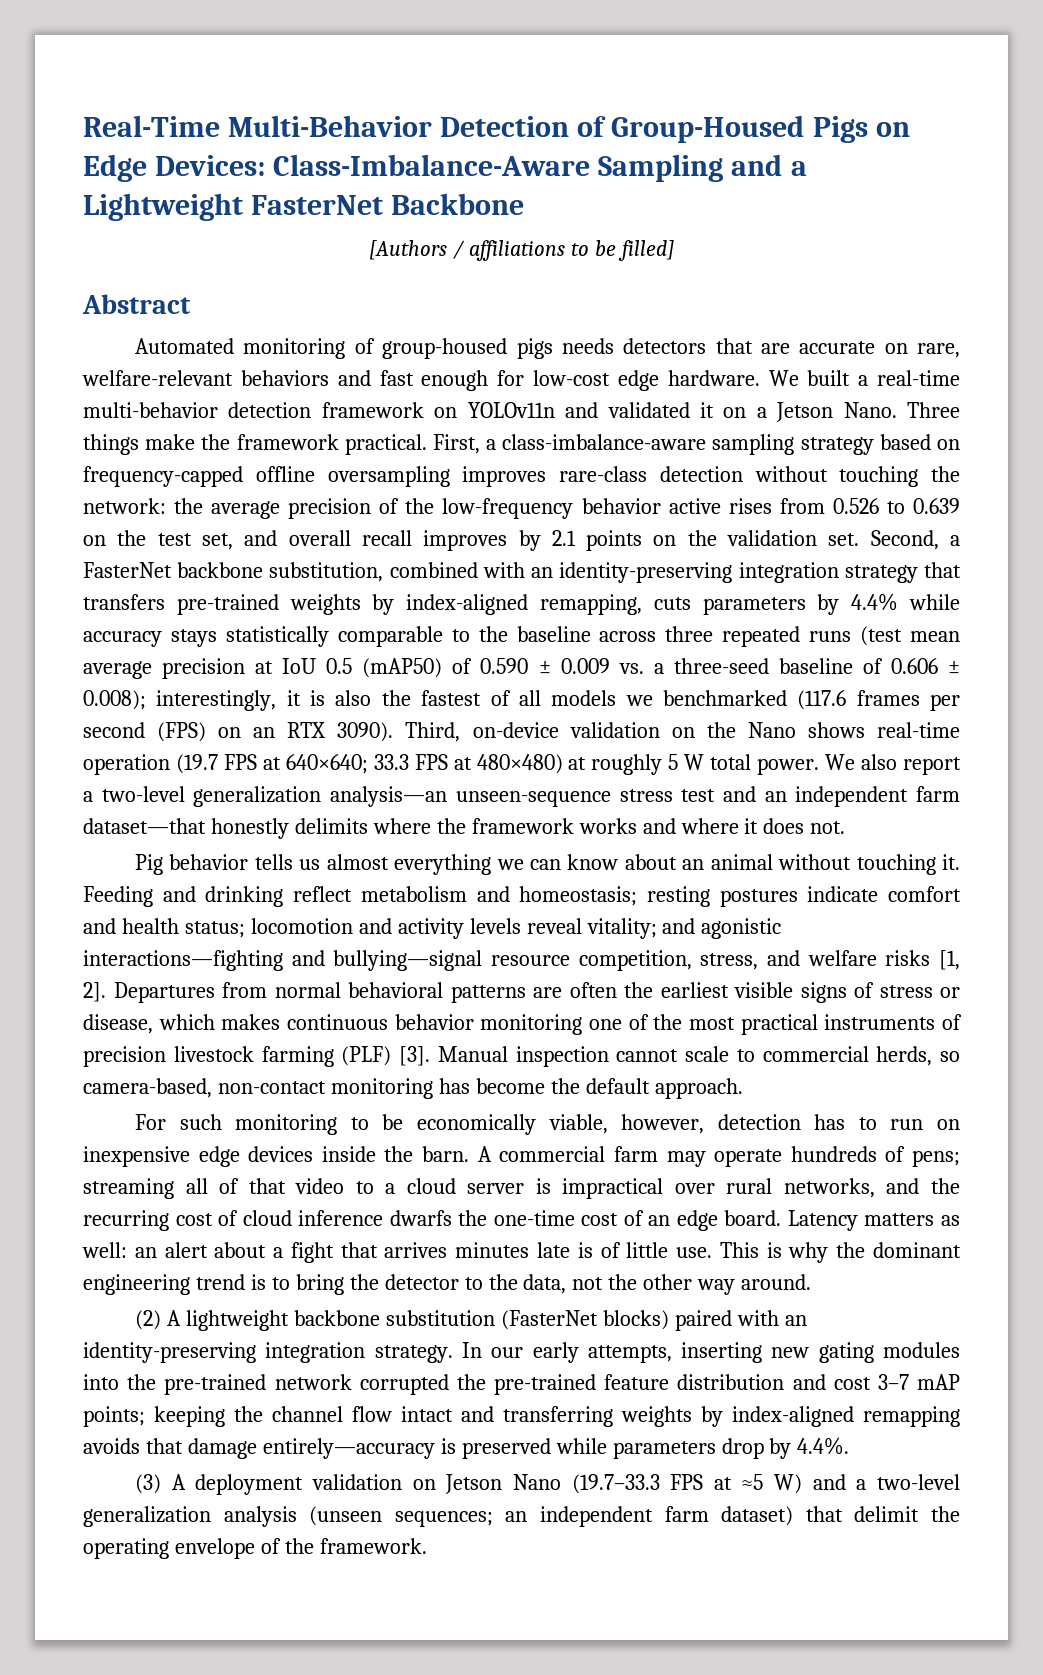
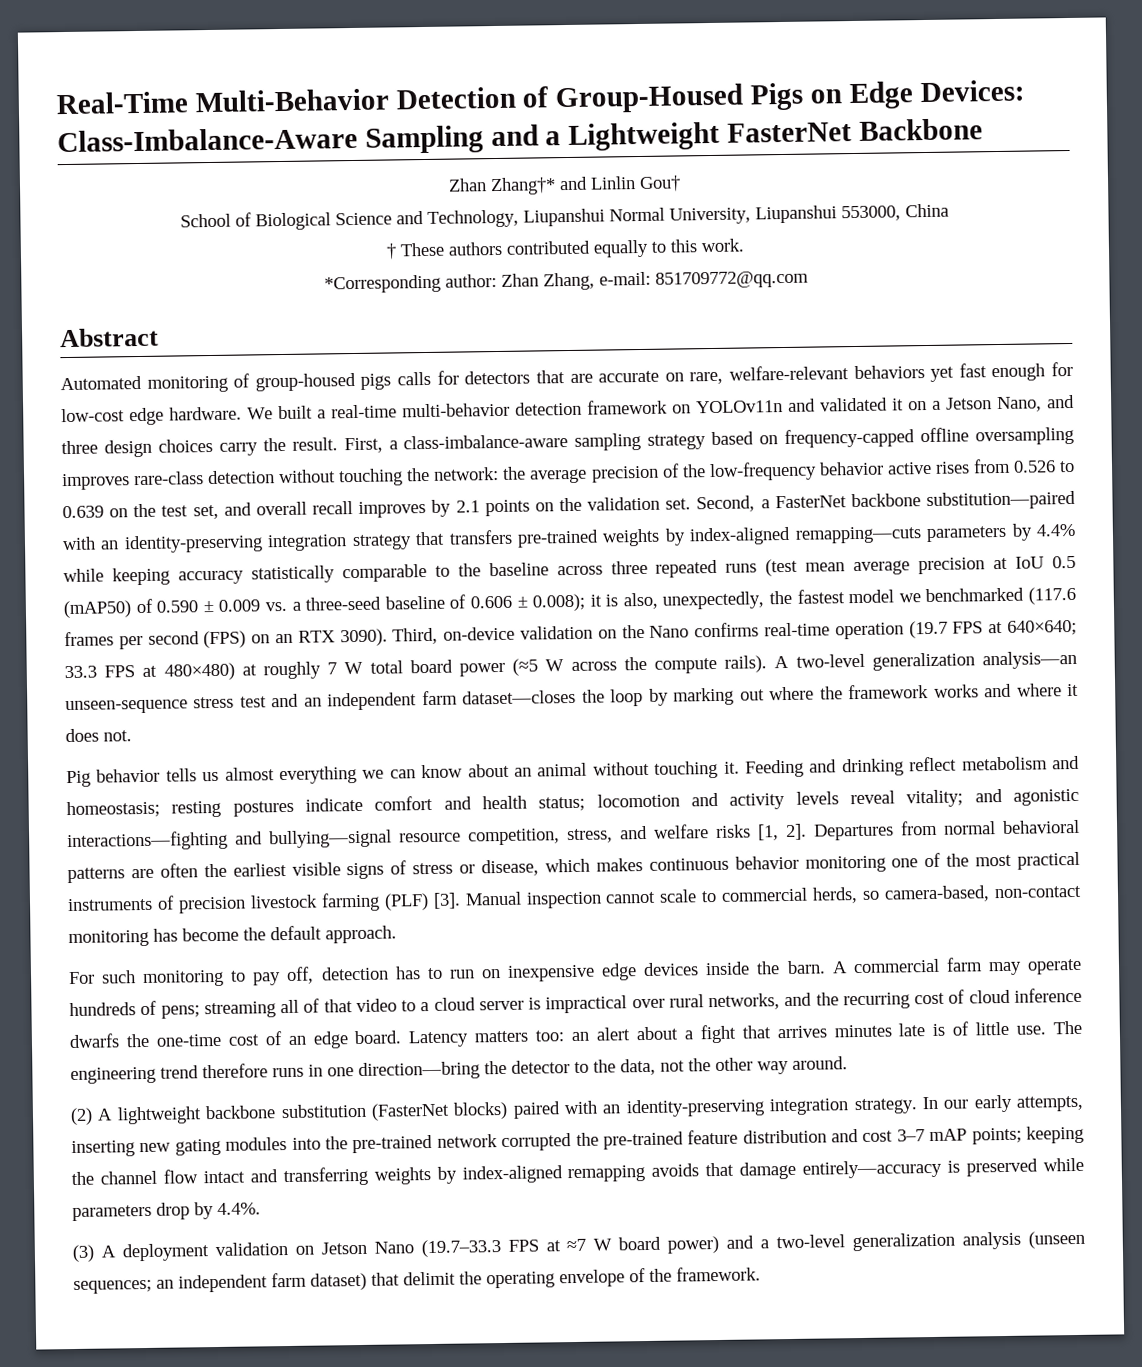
[369,240,674,261] [Authors / affiliations to be filled] -> [447,175,681,196] [180,203,949,231] [385,238,744,260] [323,270,809,294] Zhan Zhang†* and Linlin Gou† // School of Biological Science and Technology, Liupanshui Normal University, Liupanshui 553000, China // † These authors contributed equally to this work. // *Corresponding author: Zhan Zhang, e-mail: 851709772@qq.com
[561,338,614,354] needs -> [397,370,459,386] calls for
[337,370,371,386] and -> [930,366,955,382] yet
[843,402,960,418] [83,434,427,455] Nano. Three things make the framework practical. -> [997,394,1075,413] [61,437,338,458] Nano, and three design choices carry the result.
[269,562,478,582] substitution, combined -> [925,490,1076,511] substitution—paired
[540,594,691,615] remapping, cuts -> [794,526,922,544] remapping—cuts
[83,629,217,647] accuracy stays -> [111,567,244,586] keeping accuracy
[156,690,277,711] interestingly, -> (586, 602) none
[335,690,617,706] also the fastest of all models -> [622,589,895,610] also, unexpectedly, the fastest model
[807,722,865,738] shows -> [694,622,760,638] confirms
[668,754,679,770] 5 -> [327,662,338,675] 7
[757,754,962,775] [83,791,93,802] power. We also report a -> [409,655,790,677] board power (≈5 W across the compute rails). A
[83,818,368,839] dataset—that honestly delimits -> [462,687,765,707] dataset—closes the loop by marking out
[382,1114,705,1135] be economically viable, however, -> [253,966,315,986] pay off,
[940,1215,960,1226] [82,1242,127,1258] as well: -> [535,1030,565,1042] too:
[719,1242,962,1263] [83,1274,344,1295] This is why the dominant engineering trend is to bring -> [1052,1020,1082,1035] [70,1061,480,1085] The engineering trend therefore runs in one direction—bring
[741,1474,803,1494] ≈5 W) -> [566,1235,720,1254] ≈7 W board power)

